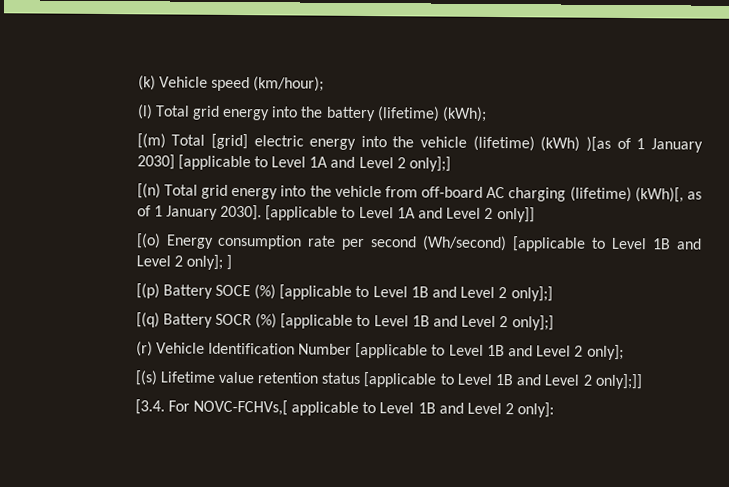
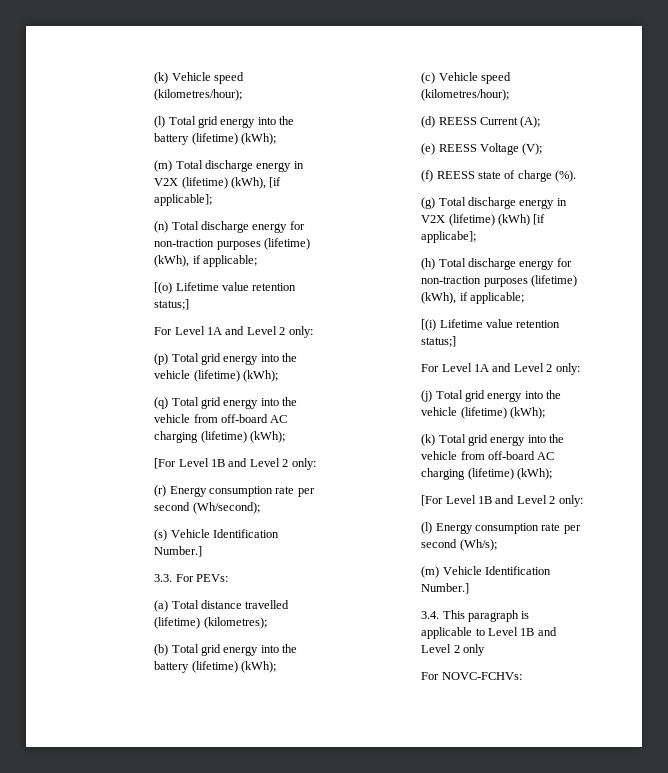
[253,76,325,92] (km/hour); -> [154,89,243,101] (kilometres/hour);
[136,133,703,153] [136,154,452,172] [136,183,161,199] [(m) Total [grid] electric energy into the vehicle (lifetime) (kWh) )[as of 1 January 2030] [applicable to Level 1A and Level 2 only];] // [(n) -> [154,160,304,172] [154,177,282,189] [154,194,213,206] [154,221,305,233] [154,238,311,250] [154,255,258,267] [154,282,297,294] [154,299,190,310] [154,326,313,338] [154,353,298,365] [154,370,279,382] [154,397,169,409] (m) Total discharge energy in V2X (lifetime) (kWh), [if applicable]; // (n) Total discharge energy for non-traction purposes (lifetime) (kWh), if applicable; // [(o) Lifetime value retention status;] // For Level 1A and Level 2 only: // (p) Total grid energy into the vehicle (lifetime) (kWh); // (q)
[634,187,702,203] [136,204,535,223] [135,233,702,252] [135,254,233,270] [135,283,553,302] [135,312,554,331] [135,341,624,360] [134,370,643,390] [134,399,288,416] (kWh)[, as of 1 January 2030]. [applicable to Level 1A and Level 2 only]] // [(o) Energy consumption rate per second (Wh/second) [applicable to Level 1B and Level 2 only]; ] // [(p) Battery SOCE (%) [applicable to Level 1B and Level 2 only];] // [(q) Battery SOCR (%) [applicable to Level 1B and Level 2 only];] // (r) Vehicle Identification Number [applicable to Level 1B and Level 2 only]; // [(s) Lifetime value retention status [applicable to Level 1B and Level 2 only];]] // [3.4. For NOVC-FCHVs,[ -> [250,431,286,443] [154,458,316,470] [154,485,315,497] [154,502,260,514] [154,529,280,541] [154,546,203,557] [154,574,229,582] [154,600,290,612] [154,617,267,629] [154,644,298,656] [154,661,277,673] [421,72,512,84] [421,89,510,101] [421,116,541,128] [421,143,543,155] [421,170,577,182] [421,197,567,209] [421,214,546,226] [421,231,477,243] [421,258,572,270] [421,275,578,287] [421,292,525,304] [421,319,561,331] [421,336,457,347] [421,363,580,375] [421,390,562,402] [421,407,546,419] [421,434,565,446] [421,451,555,460] [421,468,553,480] [421,495,583,507] [421,522,581,534] [421,539,497,551] [421,566,552,578] [421,583,470,594] [421,610,530,622] (kWh); // [For Level 1B and Level 2 only: // (r) Energy consumption rate per second (Wh/second); // (s) Vehicle Identification Number.] // 3.3. For PEVs: // (a) Total distance travelled (lifetime) (kilometres); // (b) Total grid energy into the battery (lifetime) (kWh); // (c) Vehicle speed (kilometres/hour); // (d) REESS Current (A); // (e) REESS Voltage (V); // (f) REESS state of charge (%). // (g) Total discharge energy in V2X (lifetime) (kWh) [if applicabe]; // (h) Total discharge energy for non-traction purposes (lifetime) (kWh), if applicable; // [(i) Lifetime value retention status;] // For Level 1A and Level 2 only: // (j) Total grid energy into the vehicle (lifetime) (kWh); // (k) Total grid energy into the vehicle from off-board AC charging (lifetime) (kWh); // [For Level 1B and Level 2 only: // (l) Energy consumption rate per second (Wh/s); // (m) Vehicle Identification Number.] // 3.4. This paragraph is
[517,402,555,418] only]: -> [463,644,486,656] [421,672,522,680] only // For NOVC-FCHVs:

